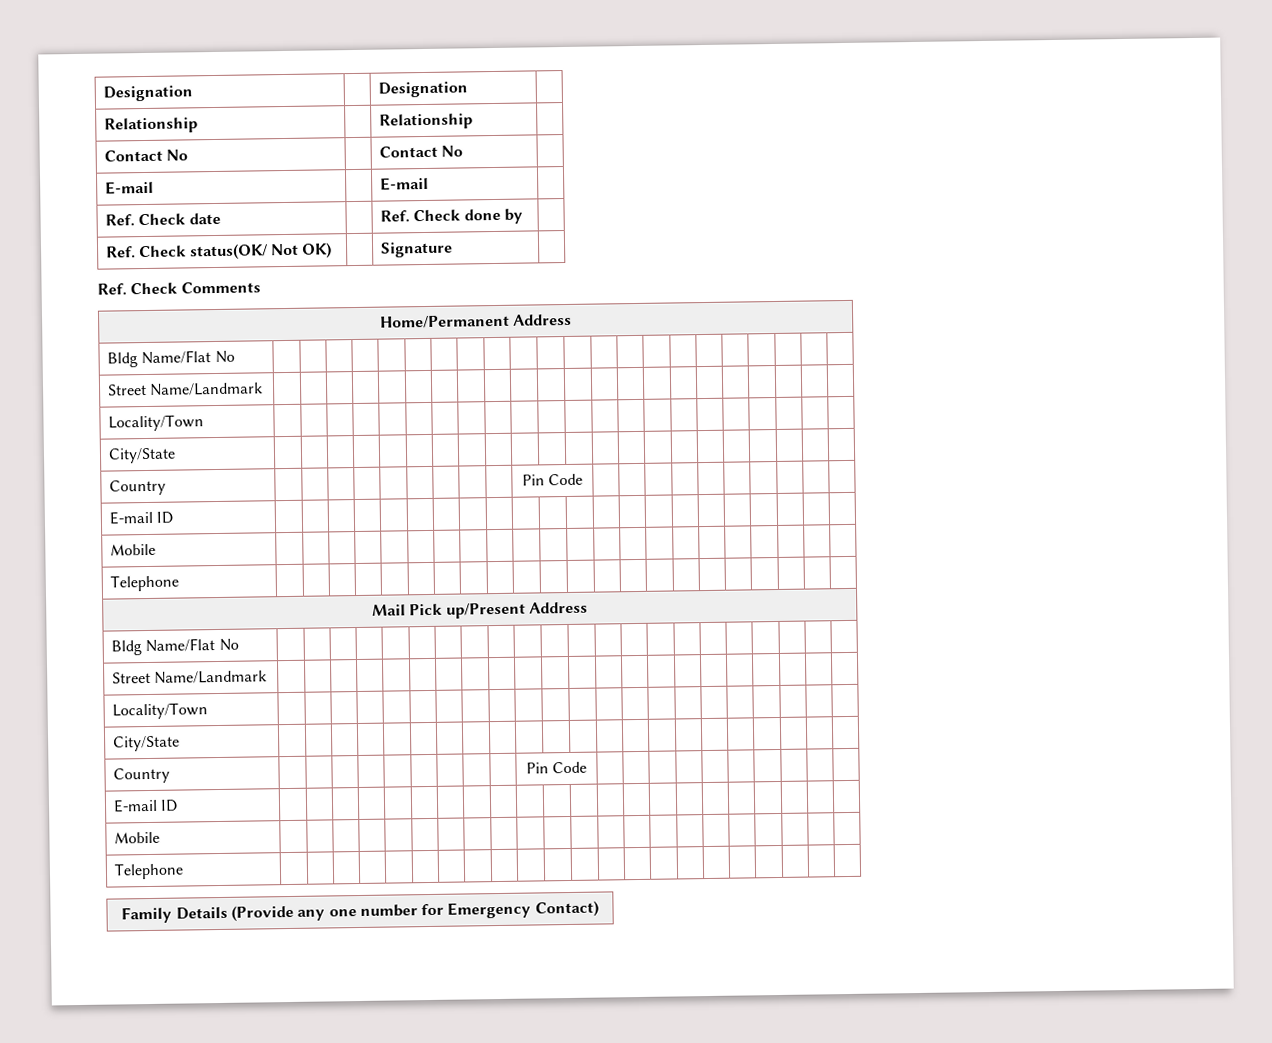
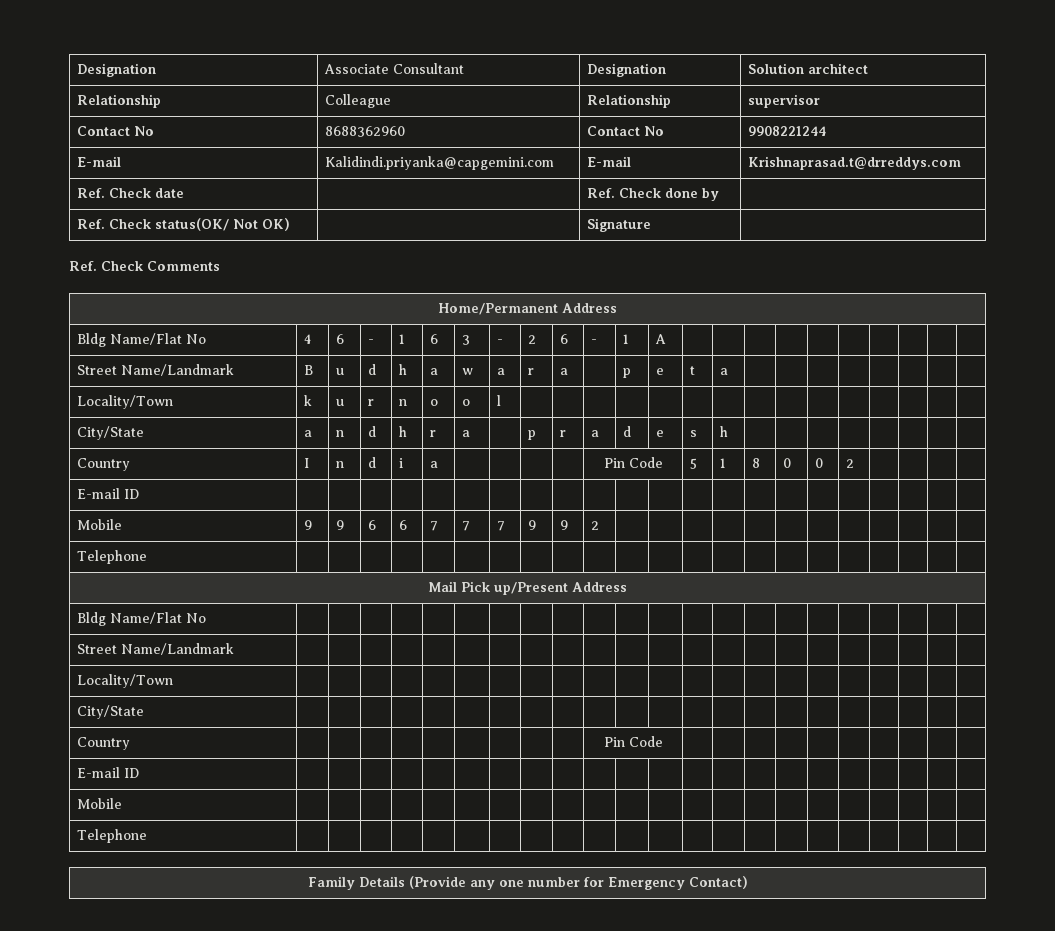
[103,85,194,102] [378,81,469,98] [104,117,199,134] [379,113,474,130] [104,149,189,162] [379,145,464,158] [105,180,155,195] [380,176,430,191] Designation | | Designation | // Relationship | | Relationship | // Contact No | | Contact No | // E-mail | | E-mail | -> [76,63,156,77] [323,63,464,74] [586,63,666,77] [747,63,868,74] [76,94,161,108] [324,94,391,108] [586,94,671,108] [747,94,820,108] [76,126,154,136] [324,126,405,137] [586,126,664,136] [747,126,826,136] [76,156,121,167] [324,156,554,170] [586,156,631,167] [747,156,961,170] Designation | Associate Consultant | Designation | Solution architect // Relationship | Colleague | Relationship | supervisor // Contact No | 8688362960 | Contact No | 9908221244 // E-mail | Kalidindi.priyanka@capgemini.com | E-mail | Krishnaprasad.t@drreddys.com
[107,382,264,396] [108,414,205,432] [108,447,177,464] [109,479,167,496] [521,473,584,486] [109,510,174,525] [110,543,157,556] | | | | | | | | | | | | | | | | | | | | | // Street Name/Landmark | | | | | | | | | | | | | | | | | | | | | | // Locality/Town | | | | | | | | | | | | | | | | | | | | | | // City/State | | | | | | | | | | | | | | | | | | | | | | // Country | | | | | | | | | | Pin Code | | | | | | | | | | // E-mail ID | | | | | | | | | | | | | | | | | | | | | | // Mobile | | | | | | | | | | -> [303,334,311,344] [335,334,344,344] [367,339,374,344] [398,334,405,344] [429,334,438,344] [461,335,470,345] [496,339,503,344] [527,335,536,344] [559,334,568,344] [590,339,597,344] [622,334,629,344] [654,334,666,344] [76,364,234,376] [303,365,313,375] [335,368,344,375] [367,364,376,375] [398,364,407,375] [429,368,438,375] [461,368,473,375] [496,368,505,375] [527,368,534,375] [559,368,568,375] [622,368,631,378] [655,368,664,375] [689,366,695,375] [719,368,728,375] [76,395,173,409] [303,395,312,406] [335,399,344,406] [367,399,374,406] [398,399,407,406] [429,399,438,406] [461,399,470,406] [496,395,501,406] [76,426,144,440] [303,430,312,437] [335,430,344,437] [367,426,376,437] [398,426,407,437] [429,430,436,437] [461,430,470,437] [527,430,536,440] [559,430,566,437] [590,430,599,437] [622,426,631,437] [655,430,664,437] [689,430,697,437] [719,426,728,437] [76,458,130,471] [303,458,309,468] [335,461,344,468] [367,457,376,468] [398,458,403,468] [429,461,438,468] [603,457,663,468] [689,458,697,469] [719,458,726,468] [751,458,760,468] [782,458,791,468] [814,458,823,468] [845,459,854,468] [76,488,139,499] [76,519,122,530] [303,520,312,530] [335,520,344,530] [367,520,376,530] [398,520,407,530] [429,521,438,531] [461,521,470,531] [496,521,505,531] [527,520,536,530] [559,520,568,530] [590,521,599,530] 4 | 6 | - | 1 | 6 | 3 | - | 2 | 6 | - | 1 | A | | | | | | | | | | // Street Name/Landmark | B | u | d | h | a | w | a | r | a | | p | e | t | a | | | | | | | | // Locality/Town | k | u | r | n | o | o | l | | | | | | | | | | | | | | | // City/State | a | n | d | h | r | a | | p | r | a | d | e | s | h | | | | | | | | // Country | I | n | d | i | a | | | | | Pin Code | 5 | 1 | 8 | 0 | 0 | 2 | | | | // E-mail ID | | | | | | | | | | | | | | | | | | | | | | // Mobile | 9 | 9 | 6 | 6 | 7 | 7 | 7 | 9 | 9 | 2

